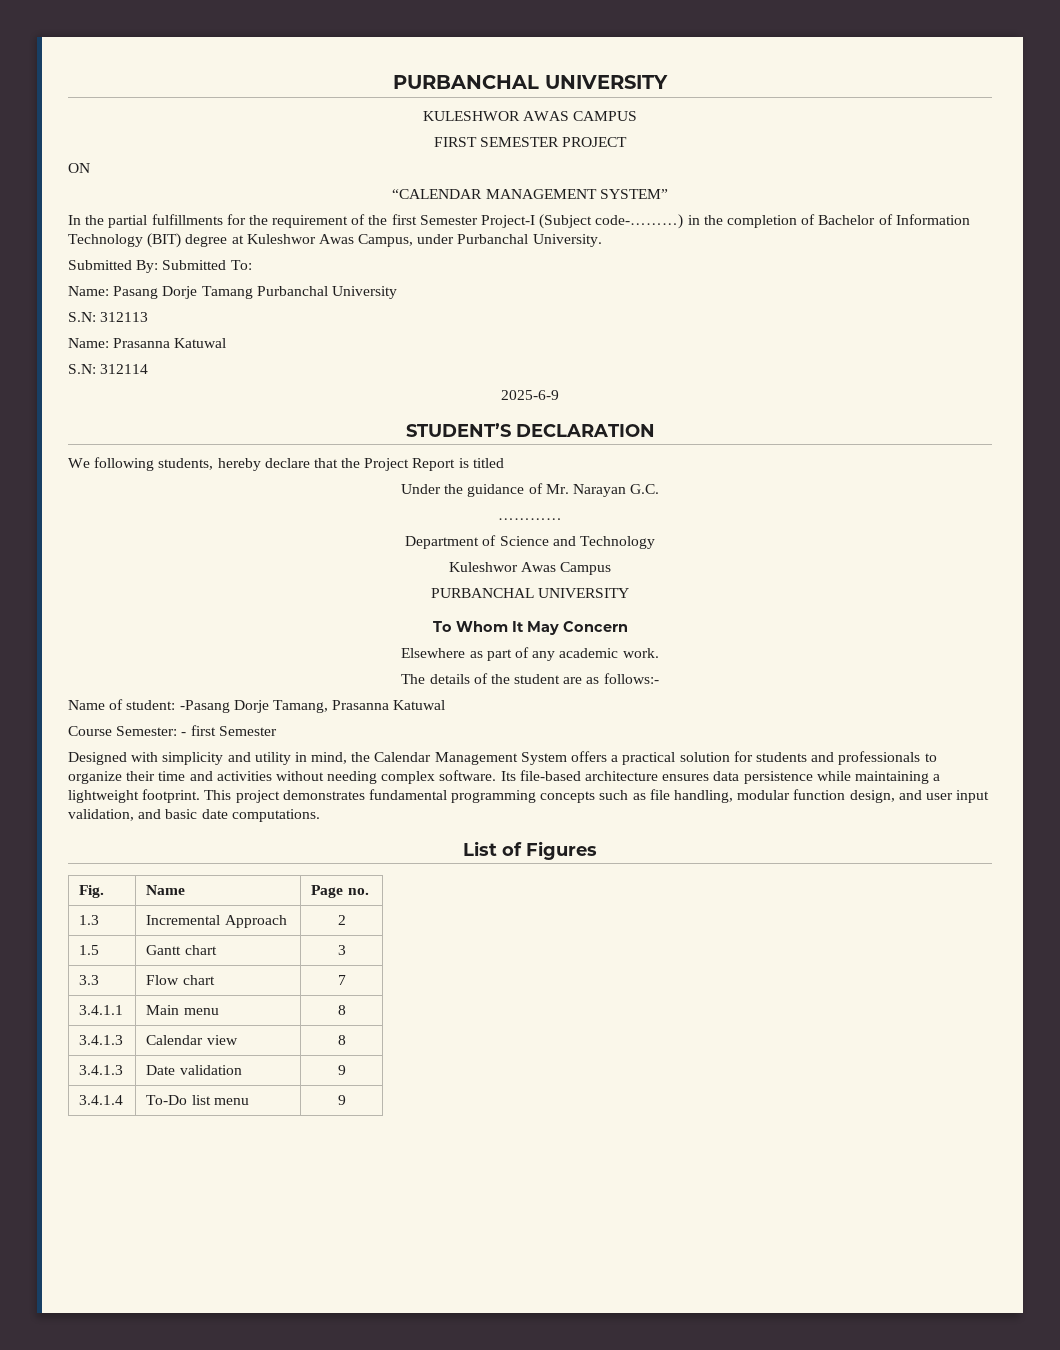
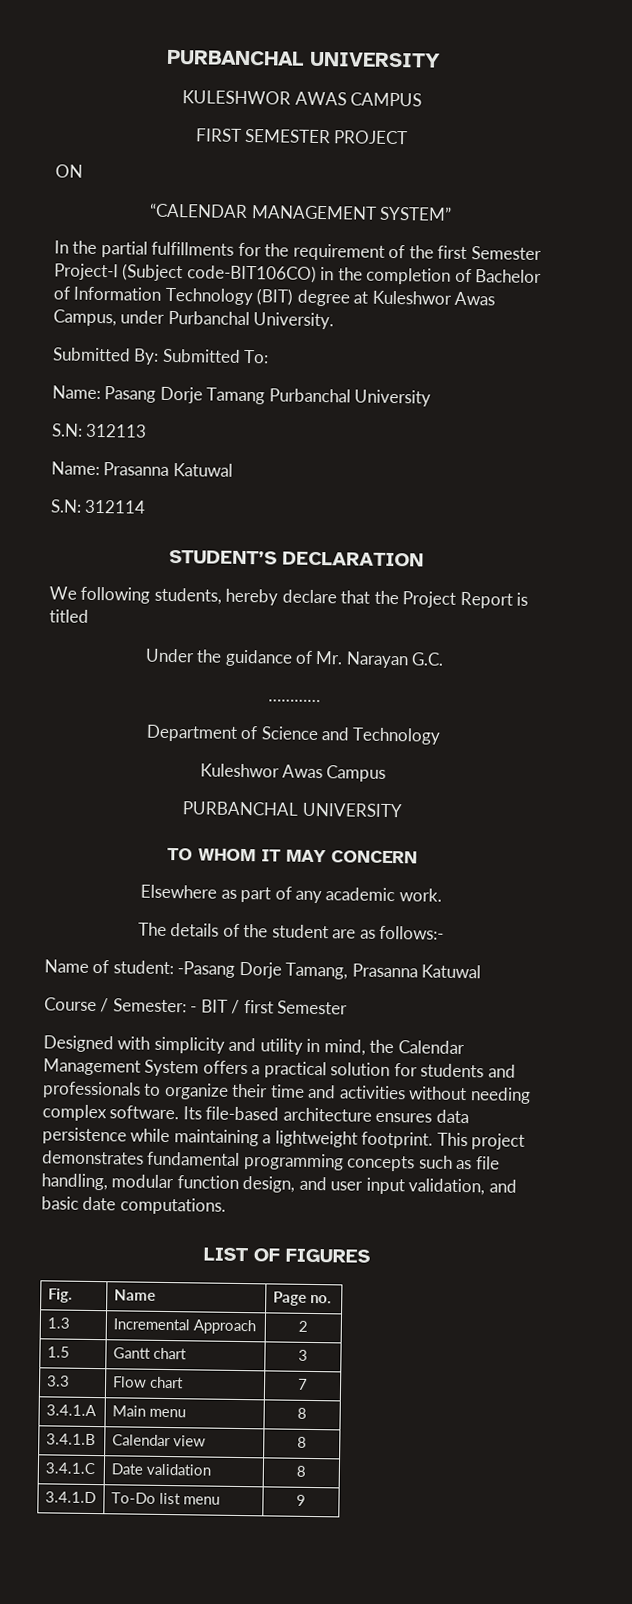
[595,214,684,229] code-………) -> [186,264,317,283] code-BIT106CO)
[501,390,559,400] // 2025-6-9 -> (147, 506) none
[432,621,628,635] To Whom It May Concern -> [166,847,418,864] TO WHOM IT MAY CONCERN
(112, 731) none -> [100,998,110,1013] /
(187, 734) none -> [200,999,241,1014] BIT /
[463,841,597,860] List of Figures -> [202,1247,370,1263] LIST OF FIGURES
[79,1005,124,1015] 3.4.1.1 -> [45,1404,97,1417] 3.4.1.A
[79,1035,124,1045] 3.4.1.3 -> [45,1433,96,1446] 3.4.1.B
[79,1065,124,1075] 3.4.1.3 -> [44,1462,95,1475] 3.4.1.C
[337,1065,346,1075] [79,1095,124,1105] 9 // 3.4.1.4 -> [296,1465,306,1477] [44,1491,96,1504] 8 // 3.4.1.D

